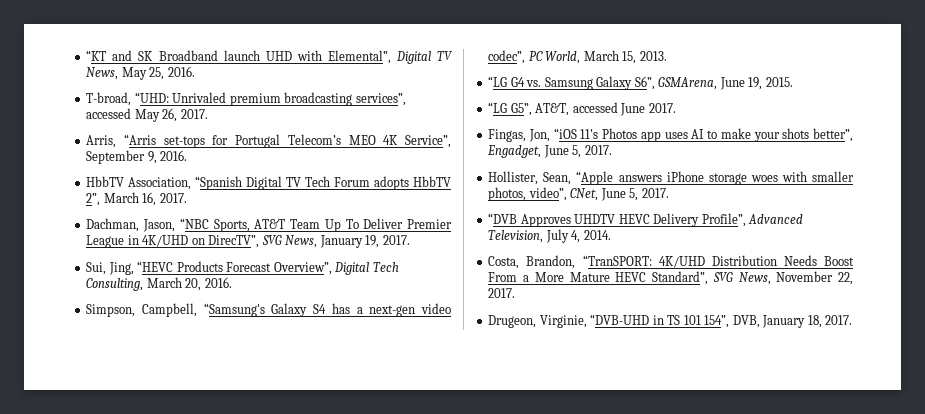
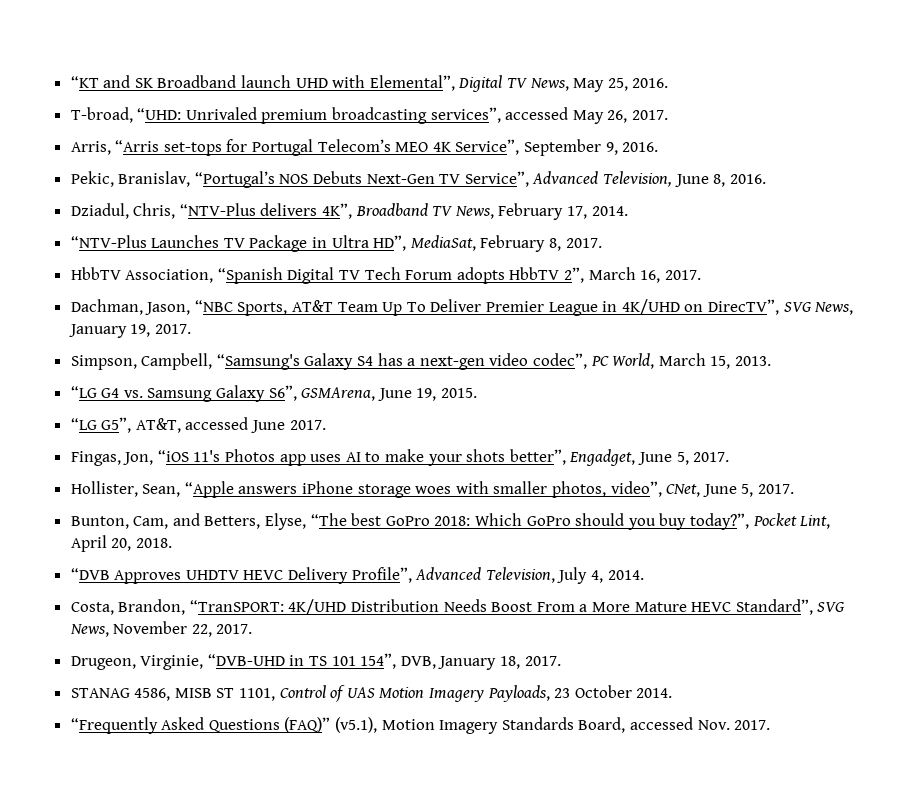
(188, 155) none -> [70,171,766,188] [70,203,628,220] [70,235,602,252] // Pekic, Branislav, “Portugal’s NOS Debuts Next-Gen TV Service”, Advanced Television, June 8, 2016. // Dziadul, Chris, “NTV-Plus delivers 4K”, Broadband TV News, February 17, 2014. // “NTV-Plus Launches TV Package in Ultra HD”, MediaSat, February 8, 2017.
[86,261,399,275] [86,277,232,291] // Sui, Jing, “HEVC Products Forecast Overview”, Digital Tech Consulting, March 20, 2016. -> (191, 329) none
(669, 193) none -> [70,513,831,530] [70,535,172,552] // Bunton, Cam, and Betters, Elyse, “The best GoPro 2018: Which GoPro should you buy today?”, Pocket Lint, April 20, 2018.
(853, 320) none -> [70,685,673,702] [70,717,771,734] // STANAG 4586, MISB ST 1101, Control of UAS Motion Imagery Payloads, 23 October 2014. // “Frequently Asked Questions (FAQ)” (v5.1), Motion Imagery Standards Board, accessed Nov. 2017.

